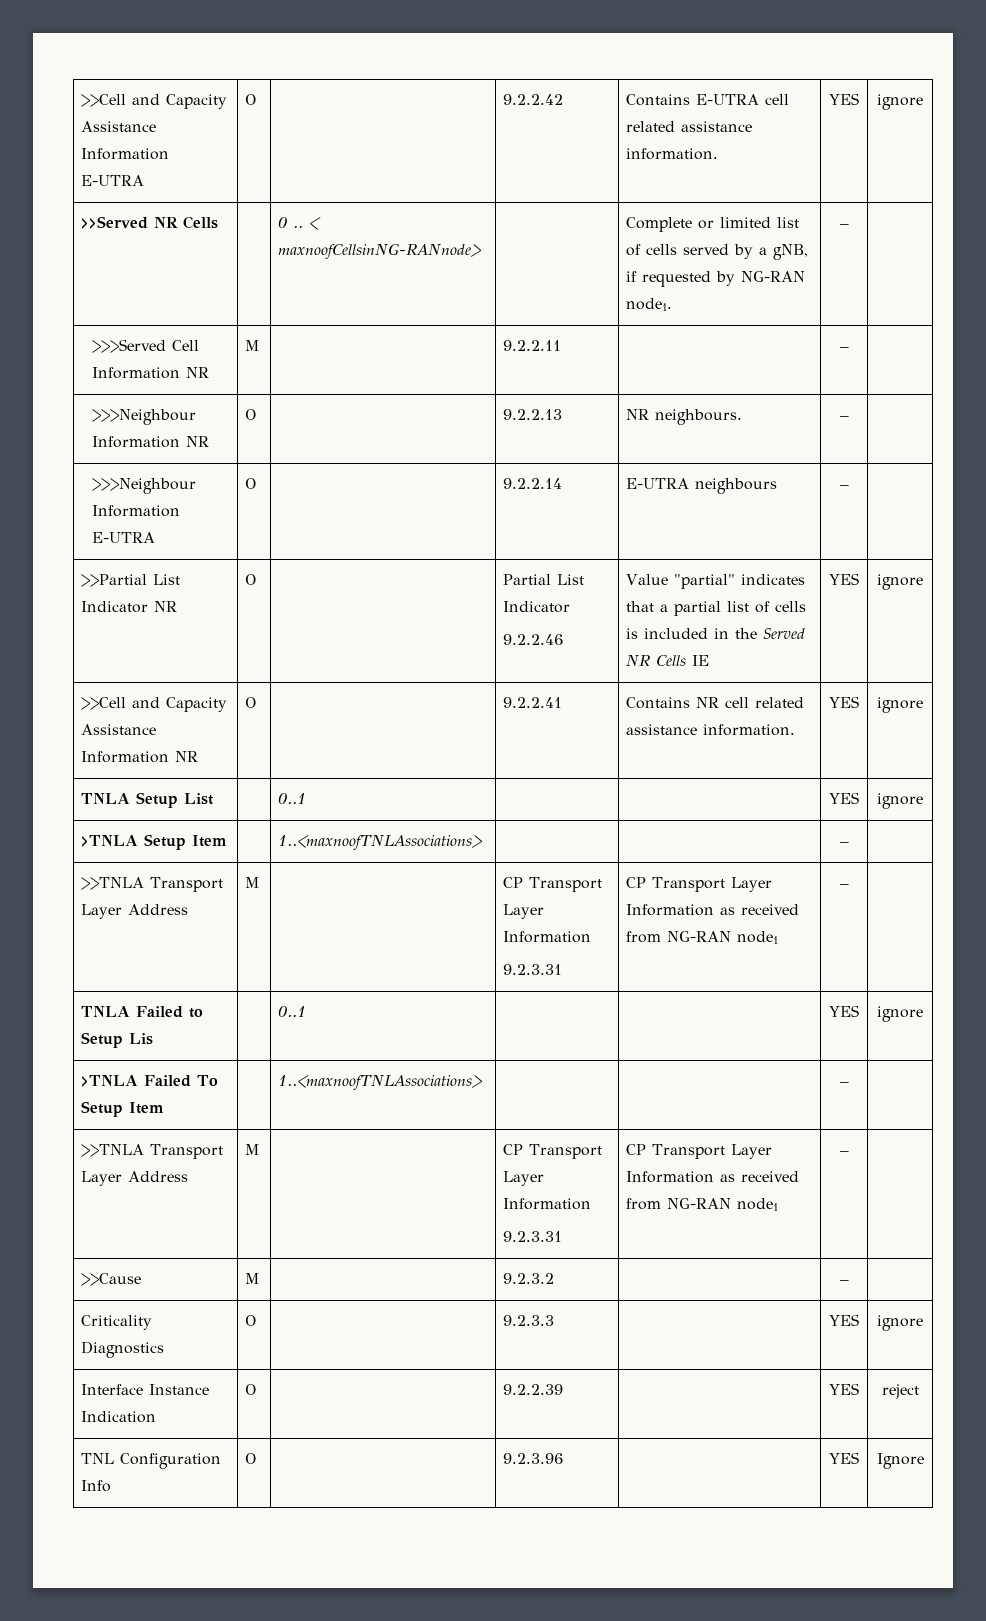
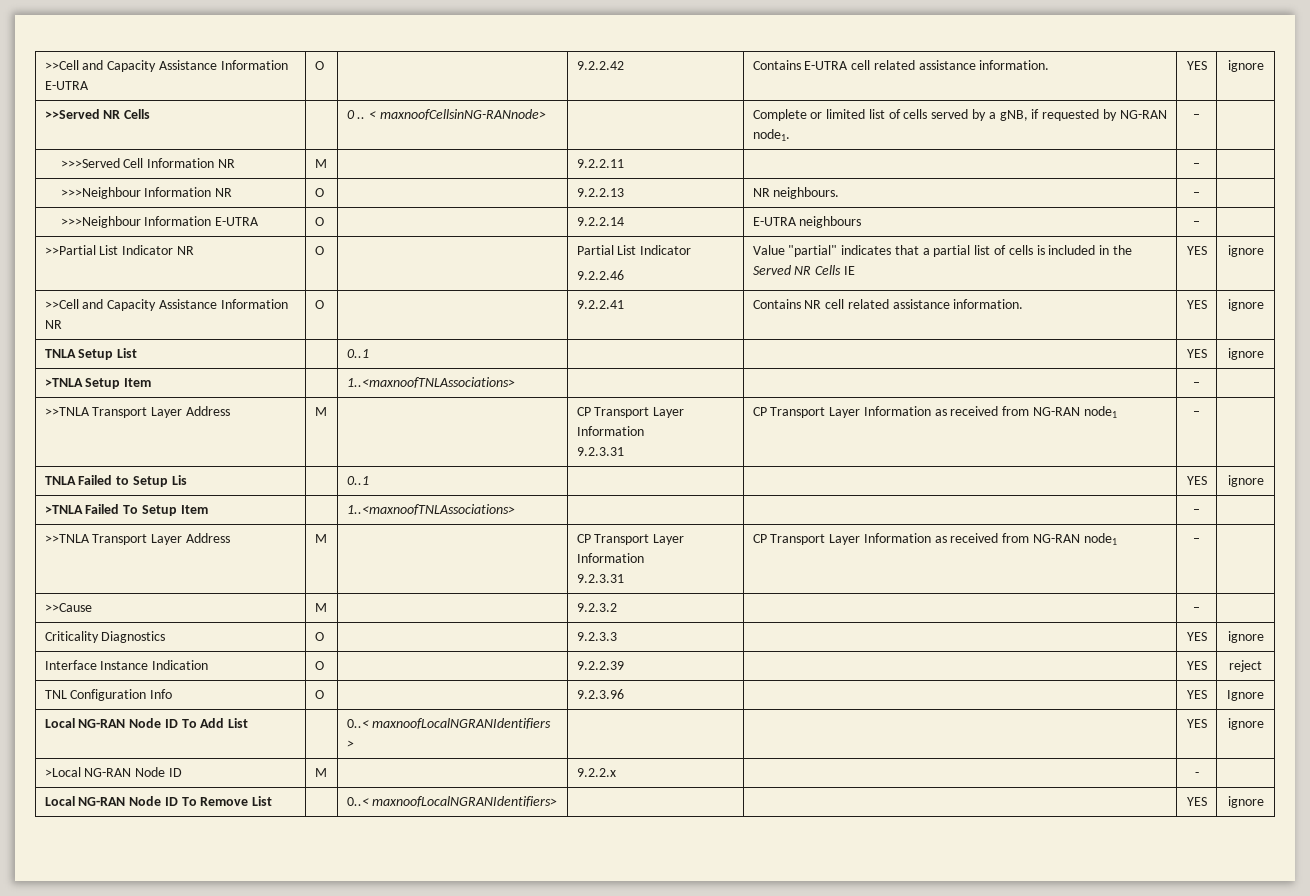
(924, 1461) none -> [44,718,249,728] [346,718,552,729] [346,740,354,748] [1186,719,1207,728] [1227,718,1264,730] [44,767,182,777] [314,768,327,777] [576,768,616,777] [1194,772,1199,777] [44,796,273,806] [346,796,558,807] [1186,797,1207,806] [1227,796,1264,808] // Local NG-RAN Node ID To Add List | | 0..< maxnoofLocalNGRANIdentifiers > | | | YES | ignore // >Local NG-RAN Node ID | M | | 9.2.2.x | | - | // Local NG-RAN Node ID To Remove List | | 0..< maxnoofLocalNGRANIdentifiers> | | | YES | ignore

